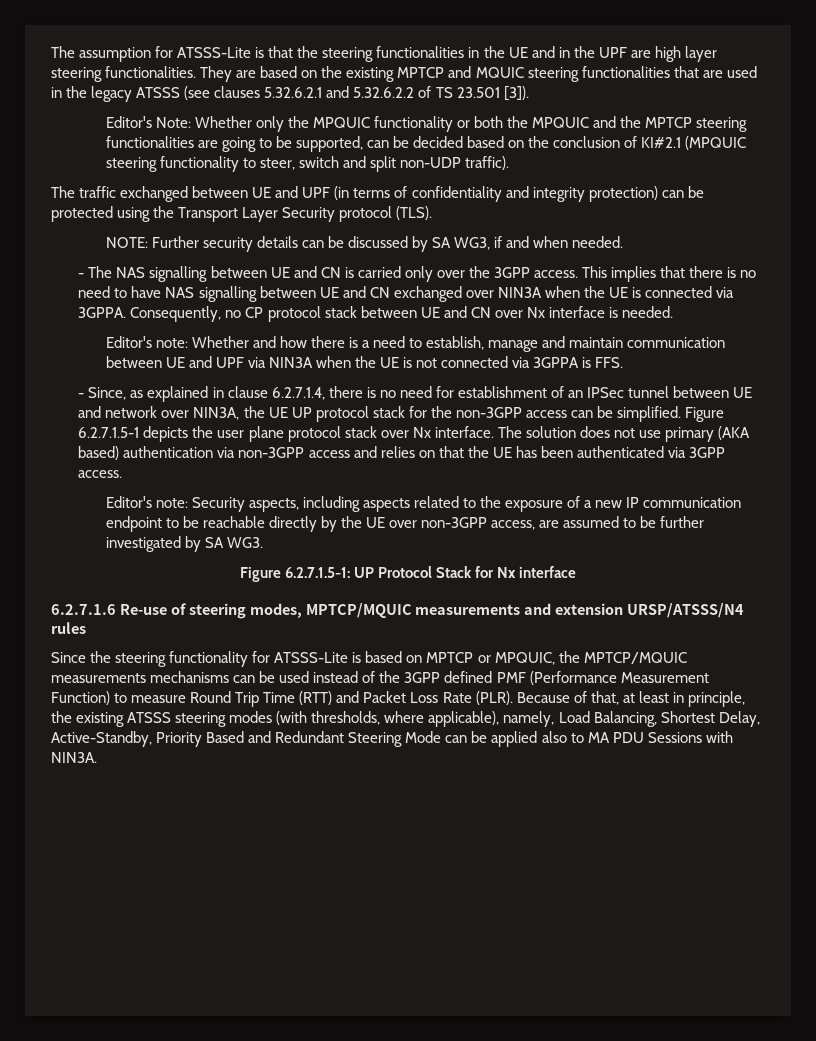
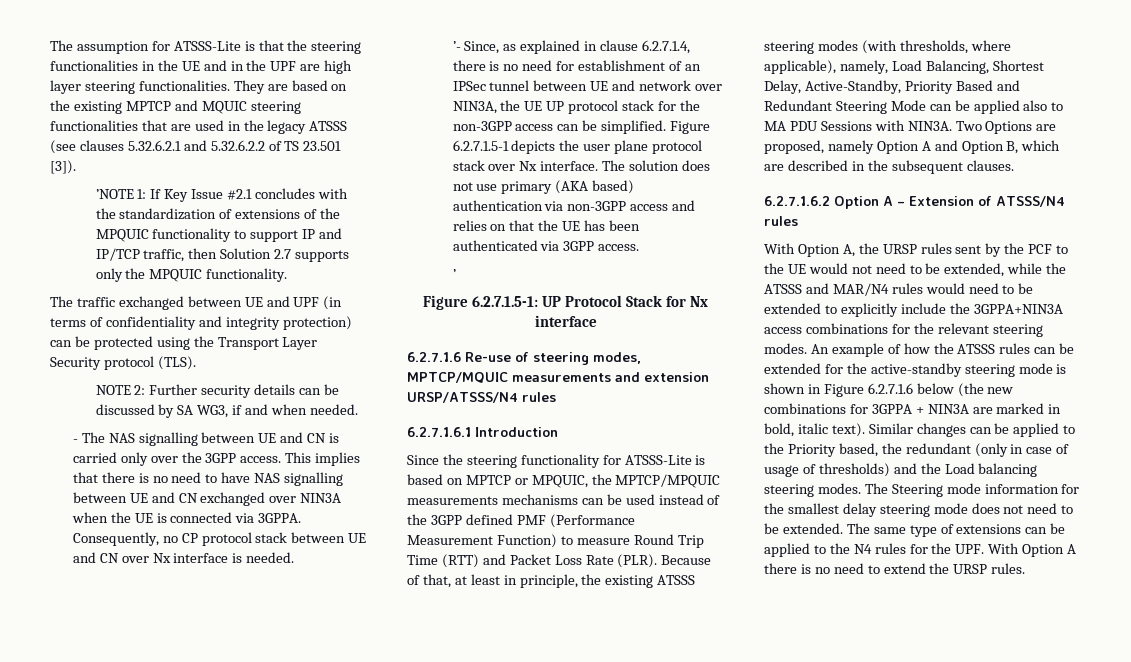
[105,116,748,132] [105,136,747,152] [105,156,510,172] Editor's Note: Whether only the MPQUIC functionality or both the MPQUIC and the MPTCP steering functionalities are going to be supported, can be decided based on the conclusion of KI#2.1 (MPQUIC steering functionality to steer, switch and split non-UDP traffic). -> [95,188,348,202] [95,208,341,220] [95,228,343,242] [95,248,350,262] [95,268,288,282] ’NOTE 1: If Key Issue #2.1 concludes with the standardization of extensions of the MPQUIC functionality to support IP and IP/TCP traffic, then Solution 2.7 supports only the MPQUIC functionality.
[105,237,148,248] NOTE: -> [95,385,146,395] NOTE 2:
[105,336,726,352] [105,356,624,368] [78,393,85,398] Editor's note: Whether and how there is a need to establish, manage and maintain communication between UE and UPF via NIN3A when the UE is not connected via 3GPPA is FFS. // - -> [452,41,461,51] ’-
[105,496,742,512] [105,516,705,532] [105,536,263,552] Editor's note: Security aspects, including aspects related to the exposure of a new IP communication endpoint to be reachable directly by the UE over non-3GPP access, are assumed to be further investigated by SA WG3. -> [452,269,456,279] ’
(86, 628) none -> [407,427,558,437] // 6.2.7.1.6.1 Introduction
[583,652,687,664] MPTCP/MQUIC -> [615,474,721,488] MPTCP/MPQUIC
(97, 757) none -> [955,121,1057,134] [764,140,1061,154] [764,160,1014,174] [764,196,1065,209] [764,216,798,226] [764,243,1069,257] [764,263,1067,277] [764,283,1034,296] [764,303,1063,317] [764,323,1043,337] [764,343,1075,357] [764,363,1067,377] [764,383,1014,397] [764,403,1062,414] [764,423,1076,437] [764,443,1070,457] [764,463,1038,477] [764,483,1080,497] [764,503,1074,517] [764,523,1066,537] [764,543,1077,557] [764,563,1026,574] Two Options are proposed, namely Option A and Option B, which are described in the subsequent clauses. // 6.2.7.1.6.2 Option A – Extension of ATSSS/N4 rules // With Option A, the URSP rules sent by the PCF to the UE would not need to be extended, while the ATSSS and MAR/N4 rules would need to be extended to explicitly include the 3GPPA+NIN3A access combinations for the relevant steering modes. An example of how the ATSSS rules can be extended for the active-standby steering mode is shown in Figure 6.2.7.1.6 below (the new combinations for 3GPPA + NIN3A are marked in bold, italic text). Similar changes can be applied to the Priority based, the redundant (only in case of usage of thresholds) and the Load balancing steering modes. The Steering mode information for the smallest delay steering mode does not need to be extended. The same type of extensions can be applied to the N4 rules for the UPF. With Option A there is no need to extend the URSP rules.

